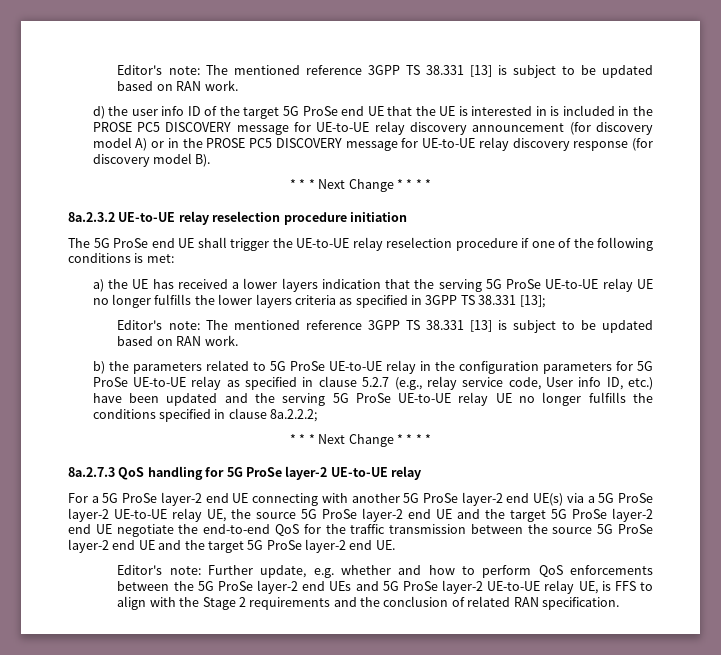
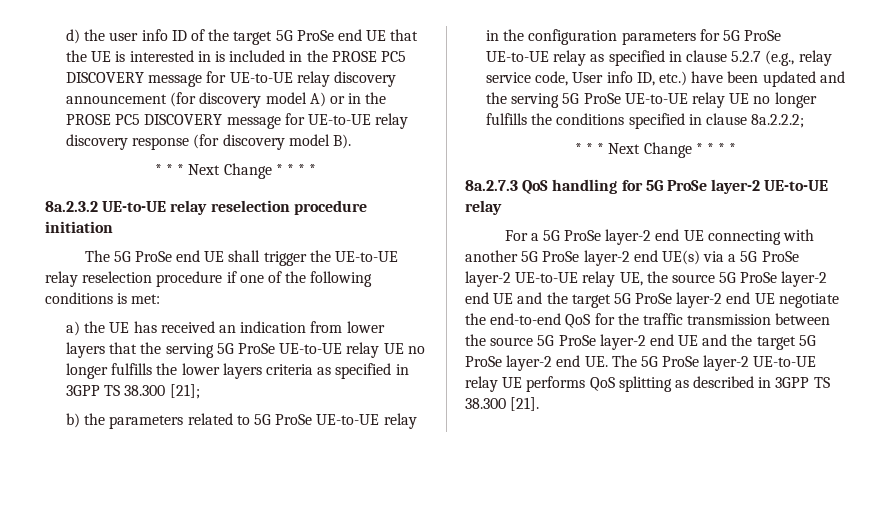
[117,65,654,78] [117,80,238,91] Editor's note: The mentioned reference 3GPP TS 38.331 [13] is subject to be updated based on RAN work. // -> (66, 36) none
[232,278,381,292] a lower layers indication -> [218,321,385,333] [66,342,106,358] an indication from lower layers
[478,295,545,308] [117,320,654,333] [117,335,238,346] 38.331 [13]; // Editor's note: The mentioned reference 3GPP TS 38.331 [13] is subject to be updated based on RAN work. -> [124,384,200,399] 38.300 [21];
[117,565,654,578] [117,580,653,594] [117,596,619,610] // Editor's note: Further update, e.g. whether and how to perform QoS enforcements between the 5G ProSe layer-2 end UEs and 5G ProSe layer-2 UE-to-UE relay UE, is FFS to align with the Stage 2 requirements and the conclusion of related RAN specification. -> [611,355,817,371] [465,376,830,392] [465,397,540,411] The 5G ProSe layer-2 UE-to-UE relay UE performs QoS splitting as described in 3GPP TS 38.300 [21].

